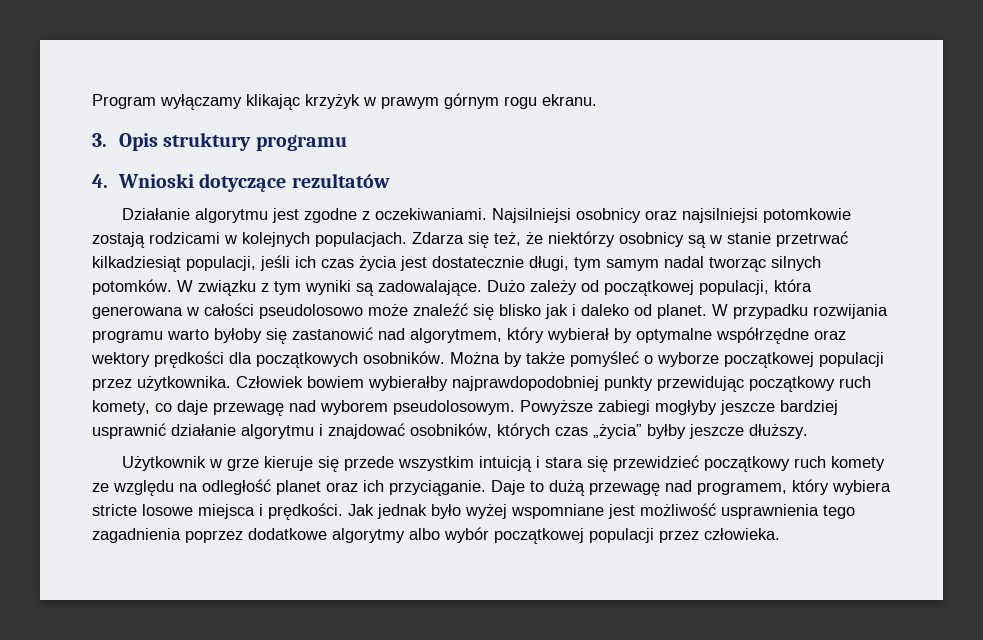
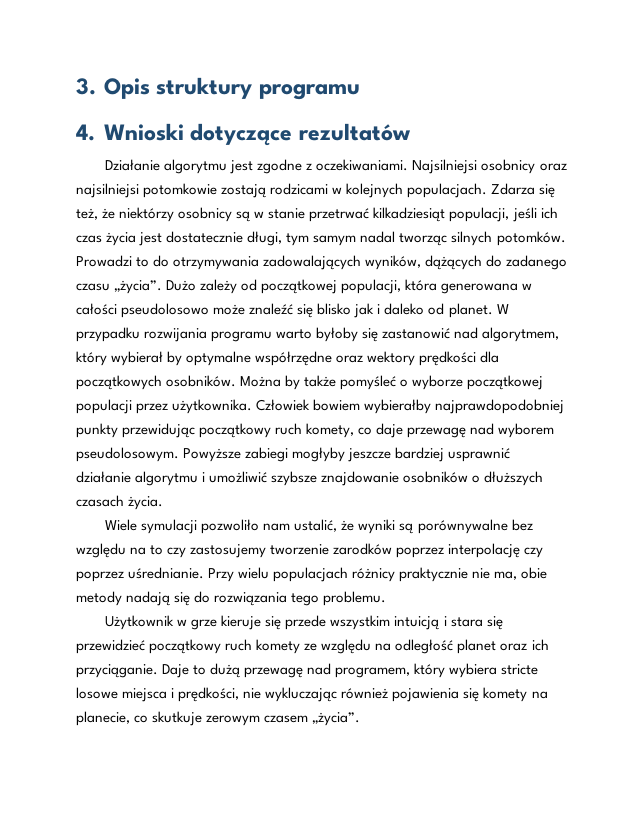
[92,93,597,110] Program wyłączamy klikając krzyżyk w prawym górnym rogu ekranu. // -> (76, 86) none
[177,280,482,296] W związku z tym wyniki są zadowalające. -> [76,255,568,270] [76,280,163,294] Prowadzi to do otrzymywania zadowalających wyników, dążących do zadanego czasu „życia”.
[328,423,808,439] znajdować osobników, których czas „życia” byłby jeszcze dłuższy. -> [209,471,544,486] [76,495,164,510] [105,519,533,534] [76,543,544,558] [76,567,548,582] [76,591,387,606] umożliwić szybsze znajdowanie osobników o dłuższych czasach życia. // Wiele symulacji pozwoliło nam ustalić, że wyniki są porównywalne bez względu na to czy zastosujemy tworzenie zarodków poprzez interpolację czy poprzez uśrednianie. Przy wielu populacjach różnicy praktycznie nie ma, obie metody nadają się do rozwiązania tego problemu.
[268,503,855,520] [92,527,780,544] prędkości. Jak jednak było wyżej wspomniane jest możliwość usprawnienia tego zagadnienia poprzez dodatkowe algorytmy albo wybór początkowej populacji przez człowieka. -> [178,687,548,702] [76,711,361,726] prędkości, nie wykluczając również pojawienia się komety na planecie, co skutkuje zerowym czasem „życia”.

